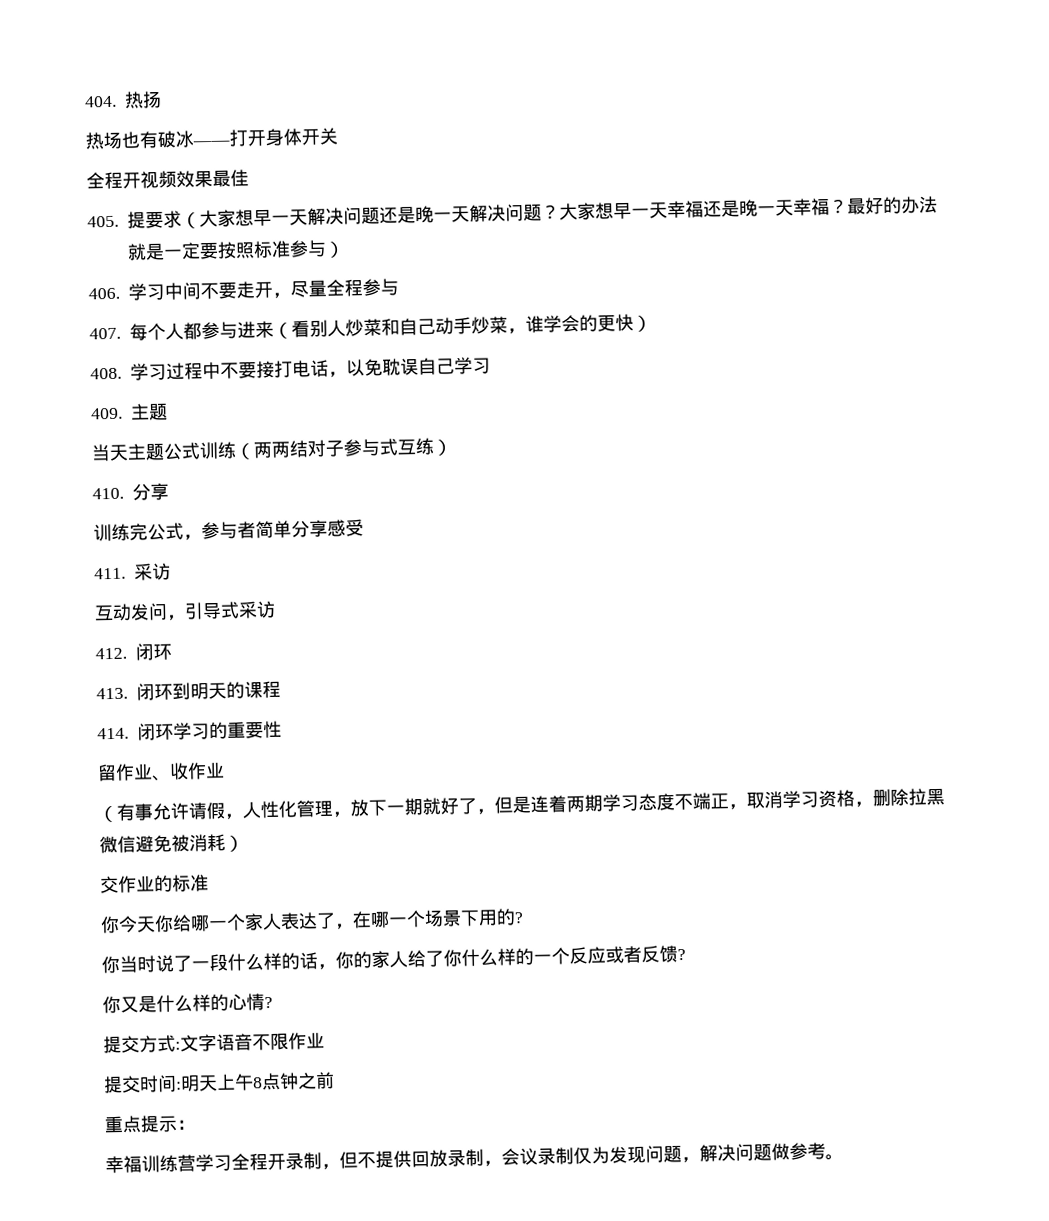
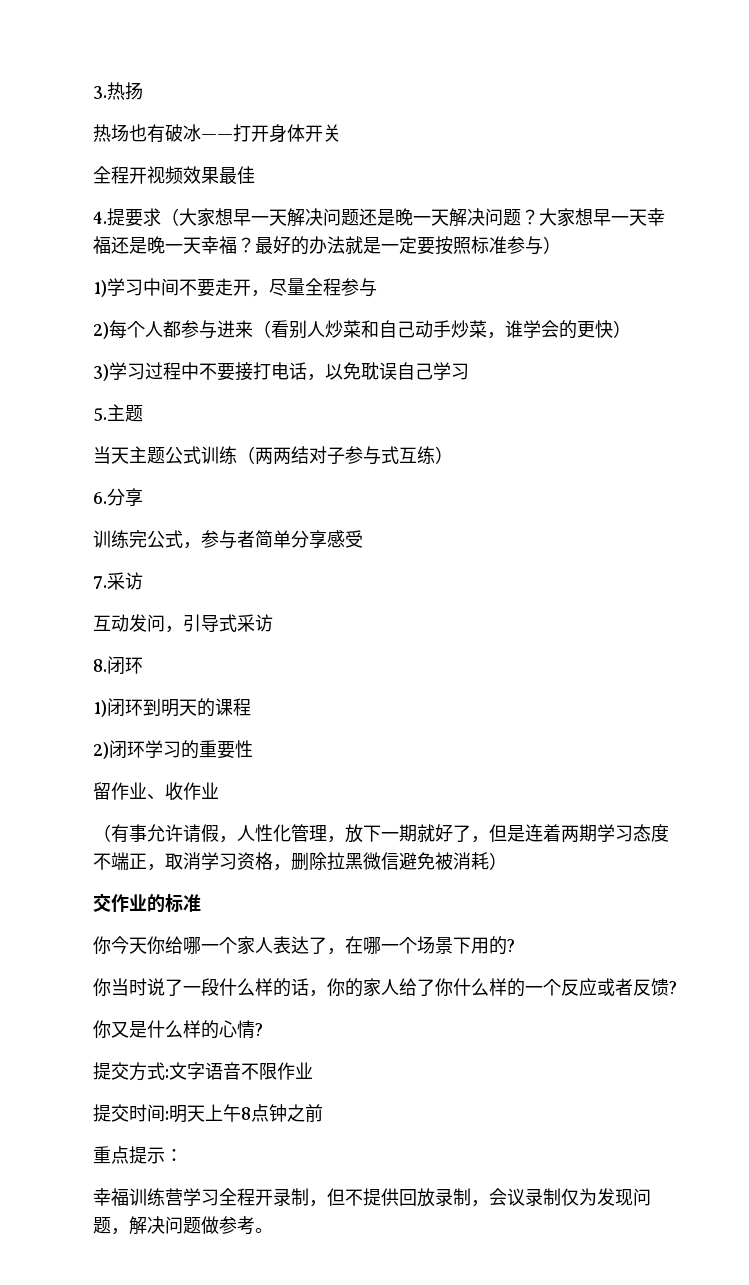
[84,95,117,108] 404. -> [93,86,107,99] 3.
[87,215,119,228] 405. -> [93,211,107,224] 4.
[88,287,120,300] 406. -> [93,280,107,297] 1)
[89,327,121,340] 407. -> [93,322,109,339] 2)
[90,367,122,380] 408. -> [93,364,109,381] 3)
[91,407,123,420] 409. -> [93,408,107,421] 5.
[92,487,124,500] 410. -> [93,492,107,504] 6.
[94,567,126,580] 411. -> [93,576,107,589] 7.
[95,647,127,660] 412. -> [93,659,107,672] 8.
[96,687,128,700] 413. -> [93,700,107,717] 1)
[97,727,129,740] 414. -> [93,742,109,759] 2)

